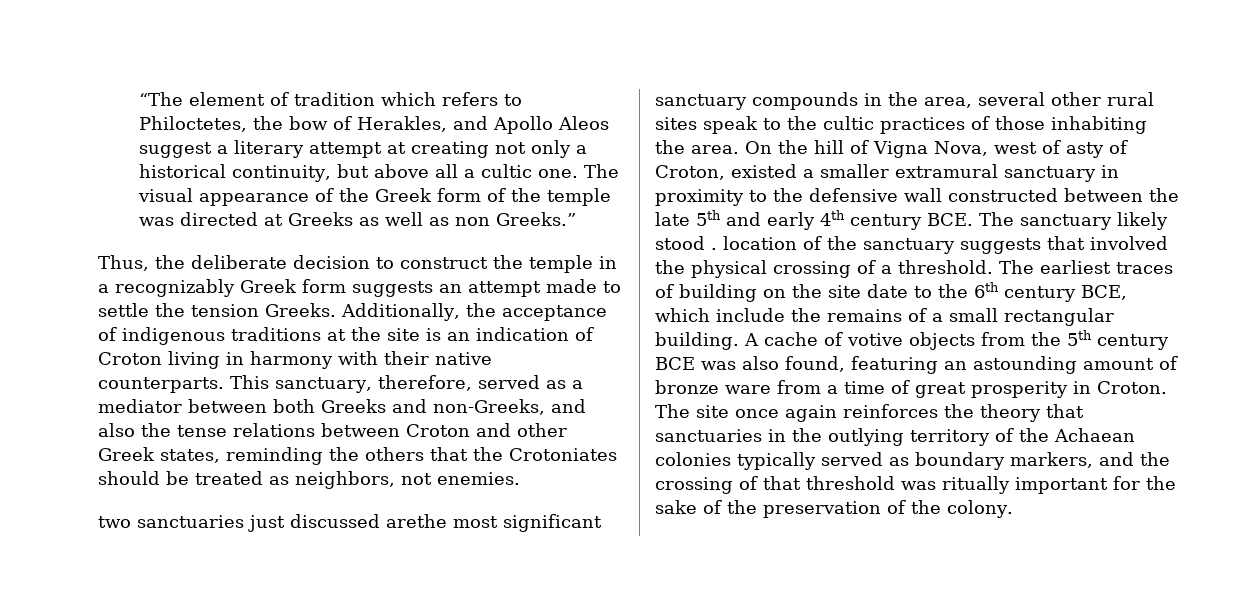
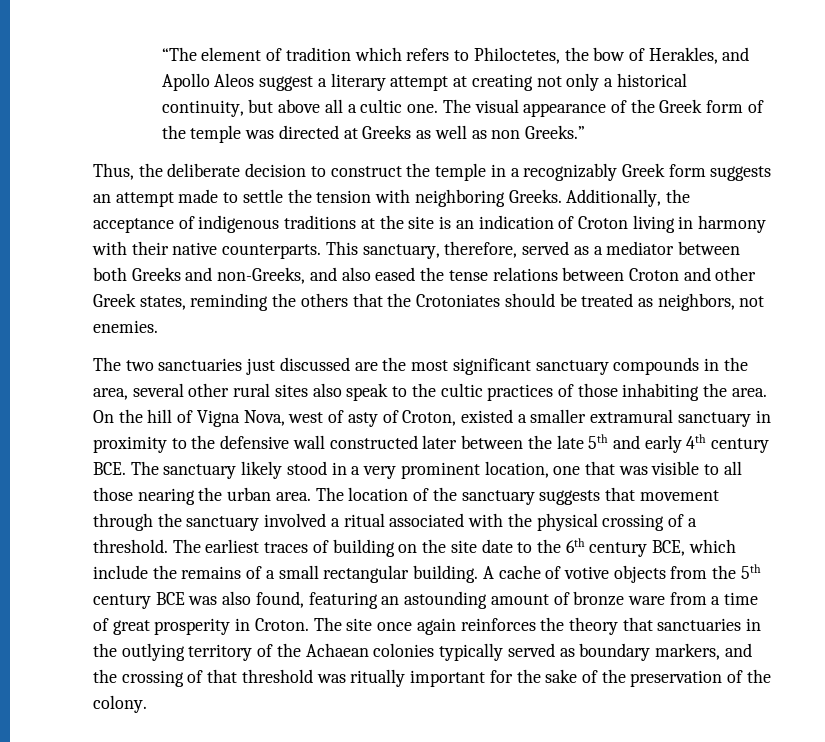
(259, 310) none -> [375,189,505,207] with neighboring
(135, 430) none -> [375,267,416,281] eased
(520, 478) none -> [93,357,121,371] The
[386,514,447,528] arethe -> [354,357,407,371] are the
(697, 123) none -> [312,383,342,397] also
(1058, 195) none -> [422,435,458,449] later
[711,248,717,250] . -> [331,461,742,479] [93,487,344,505] in a very prominent location, one that was visible to all those nearing the urban area. The
[1090,236,1168,250] involved -> [639,490,719,501] [93,513,504,531] movement through the sanctuary involved a ritual associated with

